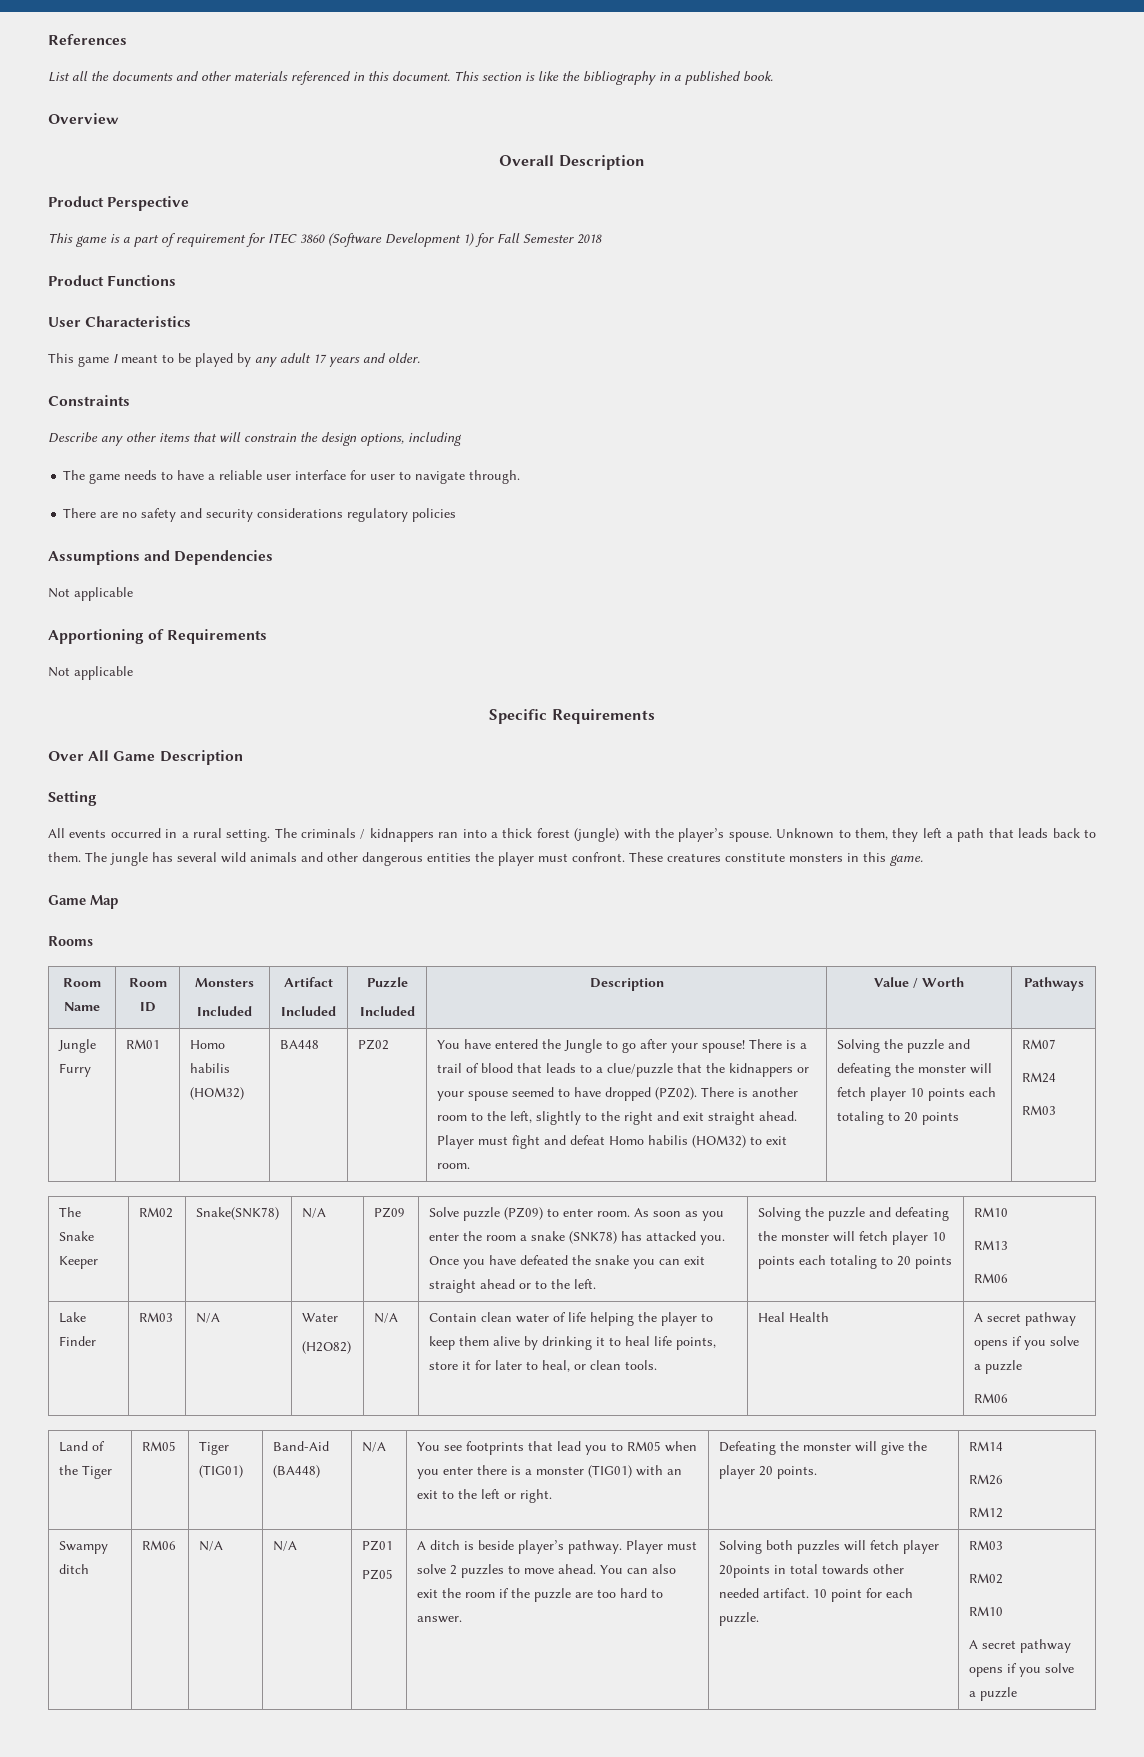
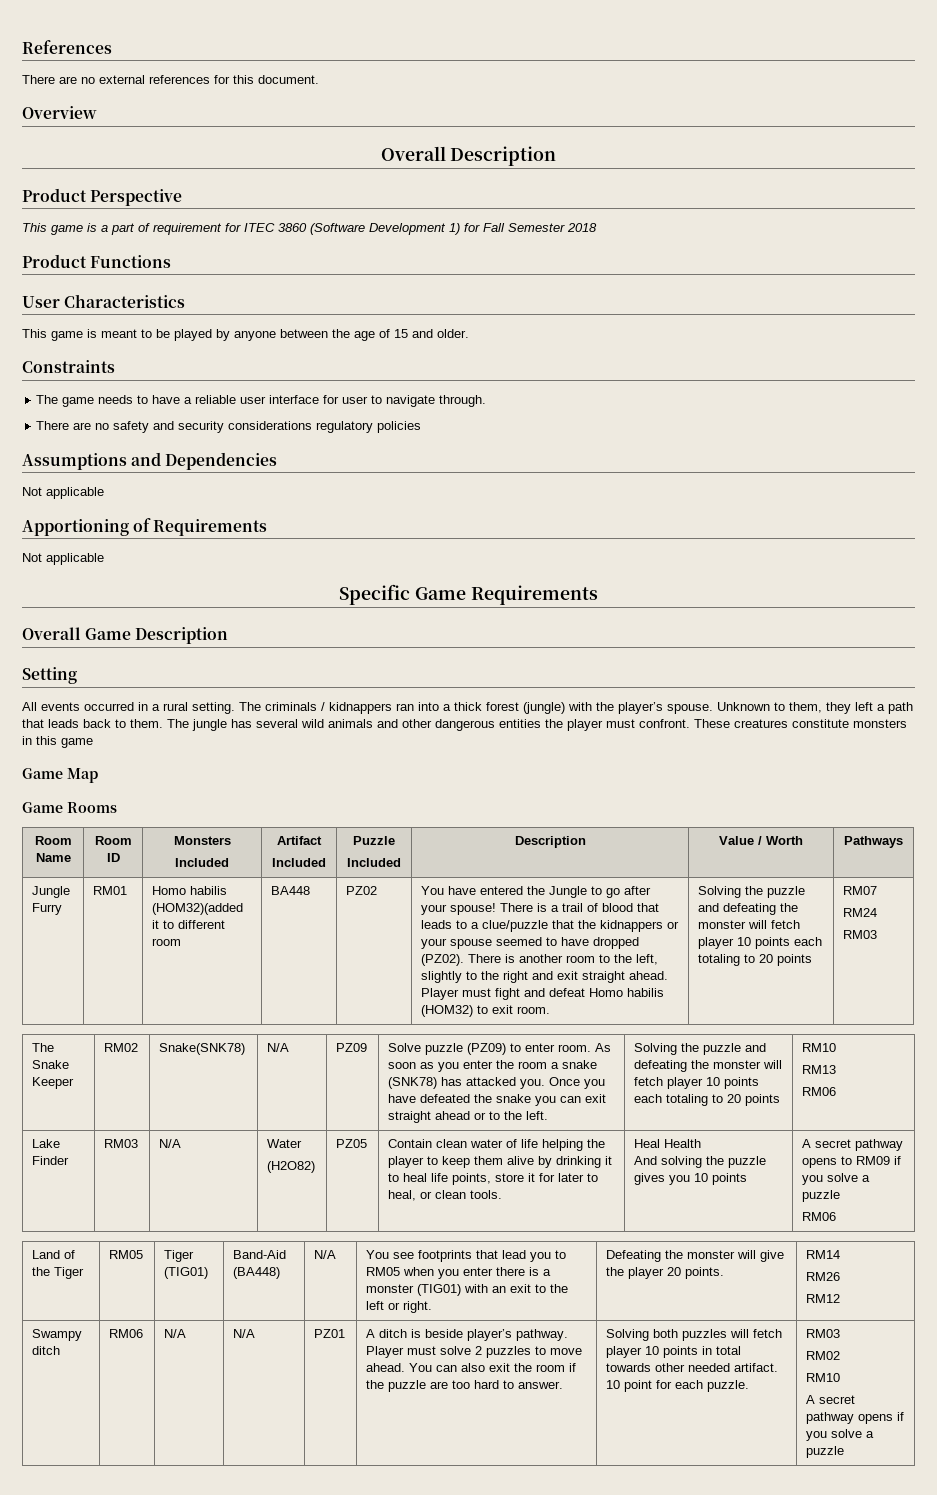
[48,71,773,85] List all the documents and other materials referenced in this document. This section is like the bibliography in a published book. -> [22,75,319,84] There are no external references for this document.
[113,354,118,363] I -> [87,329,97,338] is
[255,353,420,367] [48,395,130,406] [48,432,462,446] any adult 17 years and older. // Constraints // Describe any other items that will constrain the design options, including -> [234,329,469,341] [22,360,115,373] anyone between the age of 15 and older. // Constraints
[551,709,655,724] [48,750,110,761] Requirements // Over All -> [415,585,598,605] [22,627,81,640] Game Requirements // Overall
[890,854,923,866] game. -> [61,738,93,748] game
(118, 902) none -> [22,802,63,813] Game
[190,1087,245,1100] (HOM32) -> [152,903,244,915] [152,920,226,929] [152,938,182,946] (HOM32)(added it to different room
[374,1313,399,1323] N/A -> [336,1139,368,1148] PZ05
[974,1312,1077,1326] [974,1340,1009,1350] | A secret pathway opens -> [634,1156,767,1168] [634,1173,748,1185] [802,1139,904,1151] [802,1156,891,1168] // And solving the puzzle gives you 10 points | A secret pathway opens to RM09
[362,1569,394,1580] // PZ05 -> (346, 1333) none
[719,1565,771,1578] 20points -> [645,1346,699,1358] 10 points

